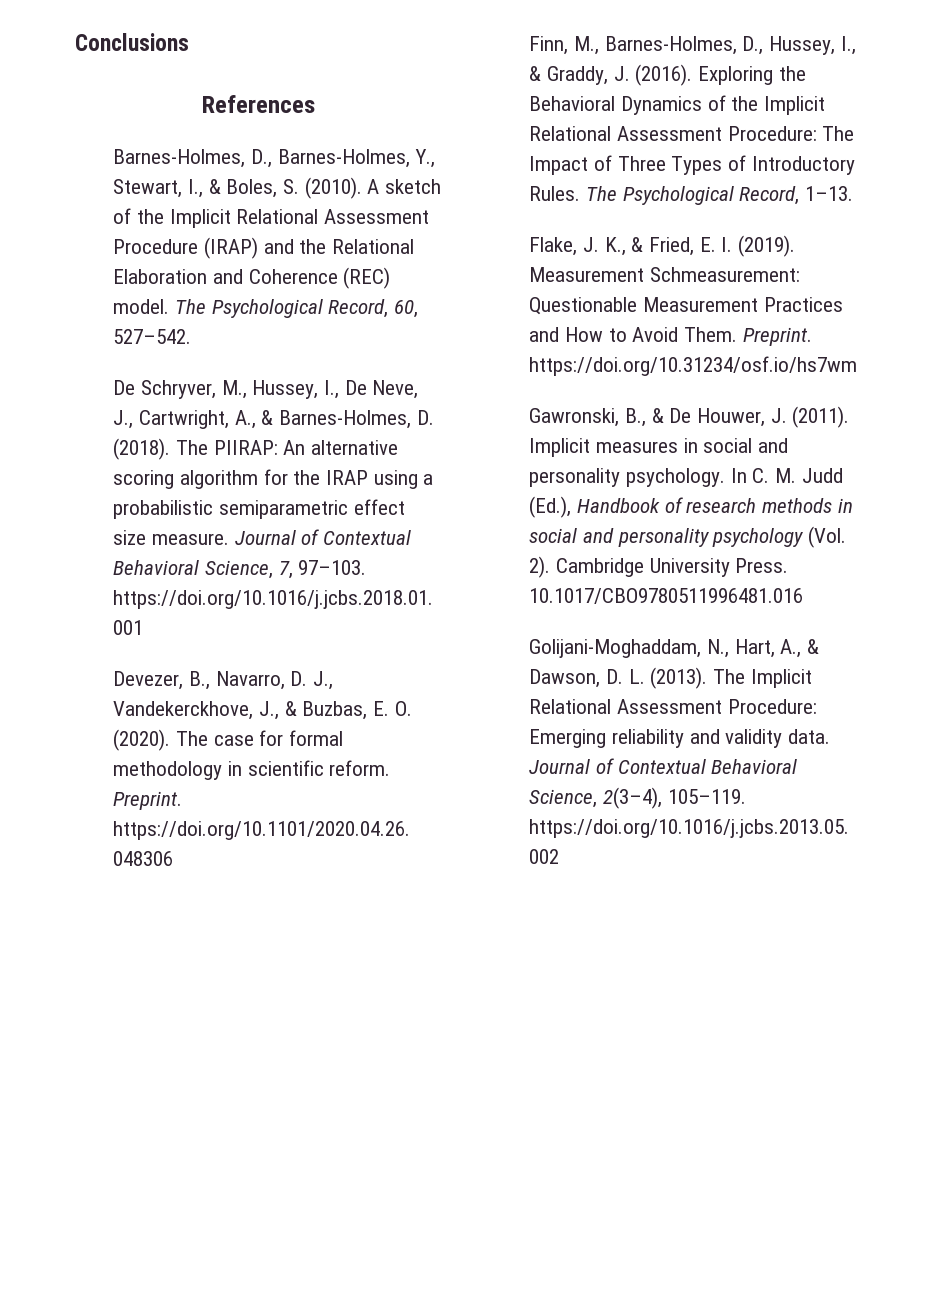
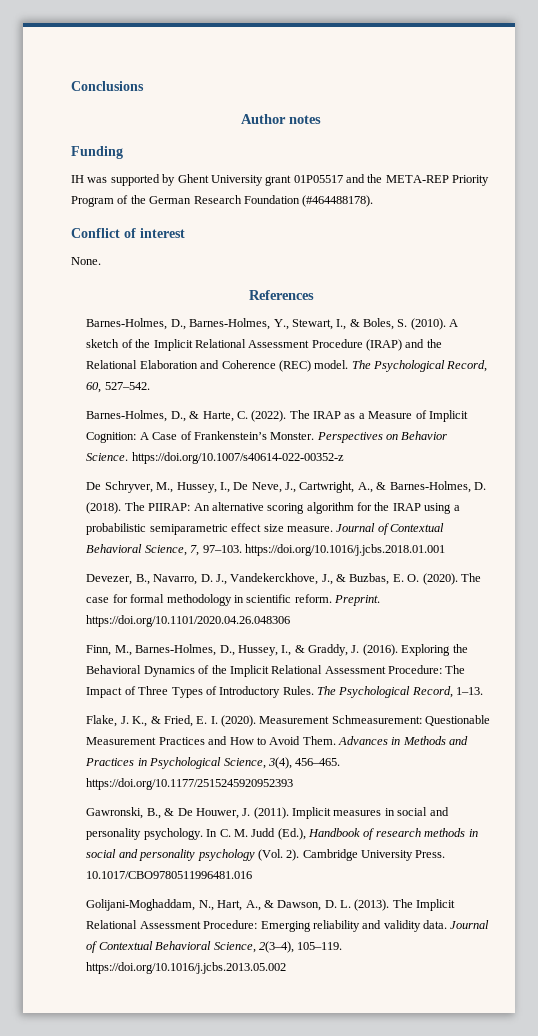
(189, 42) none -> [241,114,321,124] [71,146,123,159] [71,174,490,186] [71,195,374,207] [71,228,185,238] [71,257,101,265] // Author notes // Funding // IH was supported by Ghent University grant 01P05517 and the META-REP Priority Program of the German Research Foundation (#464488178). // Conflict of interest // None.
(192, 336) none -> [86,410,468,422] [86,431,448,443] [86,452,344,464] // Barnes-Holmes, D., & Harte, C. (2022). The IRAP as a Measure of Implicit Cognition: A Case of Frankenstein’s Monster. Perspectives on Behavior Science. https://doi.org/10.1007/s40614-022-00352-z
[738,235,796,257] (2019). -> [221,715,257,727] (2020).
[742,327,812,346] [529,356,858,376] Preprint. https://doi.org/10.31234/osf.io/hs7wm -> [338,736,469,745] [85,757,341,769] [86,778,294,790] Advances in Methods and Practices in Psychological Science, 3(4), 456–465. https://doi.org/10.1177/2515245920952393

